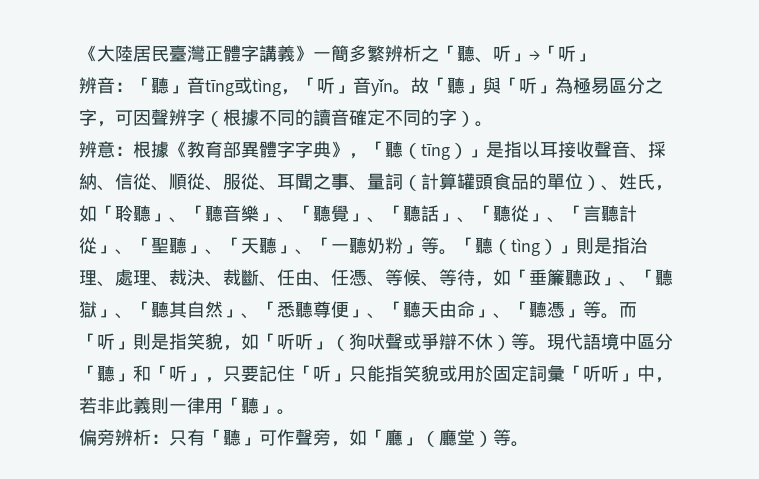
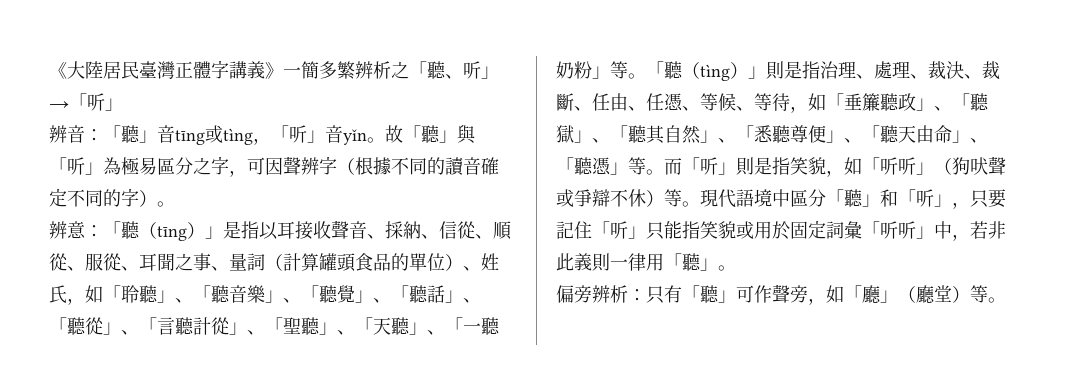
[133,141,367,159] 根據《教育部異體字字典》， -> (103, 231) none

